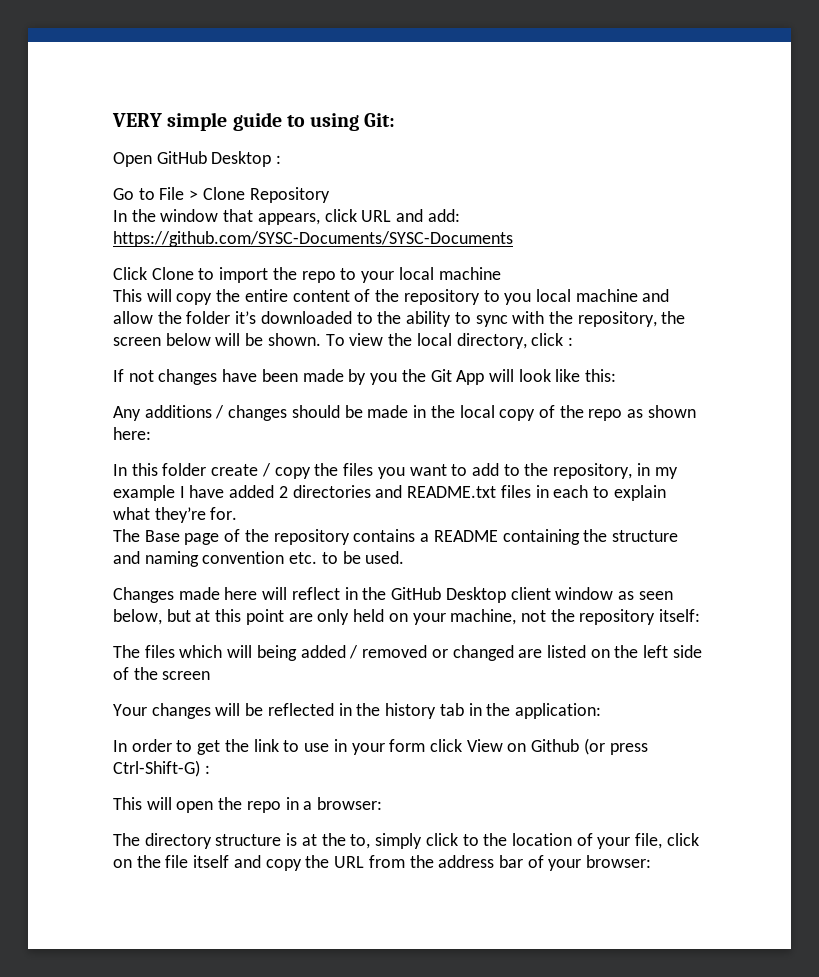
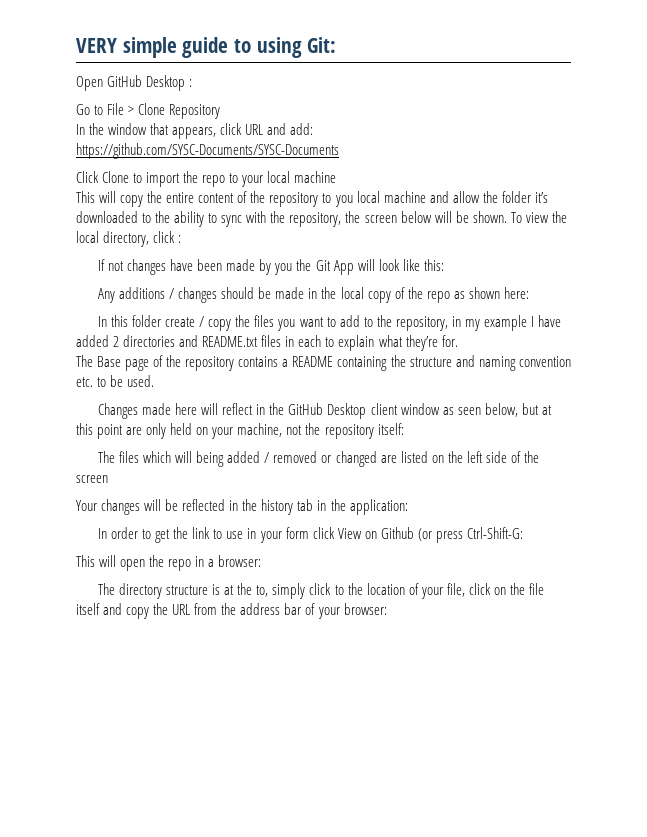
[113,760,210,777] Ctrl-Shift-G) : -> [466,527,523,539] Ctrl-Shift-G:

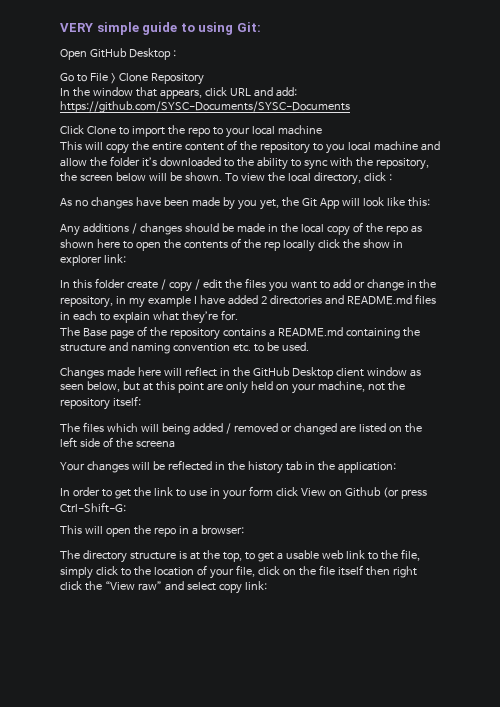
[98,259,125,271] If not -> [60,198,88,207] As no
(293, 269) none -> [259,199,279,210] yet,
[503,287,529,299] here: -> [96,238,403,252] [60,254,126,266] here to open the contents of the rep locally click the show in explorer link:
(232, 325) none -> [194,279,222,290] / edit
[363,317,373,327] to -> [353,279,417,291] or change in
[202,336,259,347] README.txt -> [346,295,412,305] README.md
[292,356,334,367] README -> [277,327,343,337] README.md
[76,475,108,483] screen -> [135,440,175,448] screena
[256,585,269,597] to, -> [222,549,420,562] top, to get a usable web link to the file,
[103,603,387,619] and copy the URL from the address bar of your browser: -> [365,566,417,578] [60,581,267,594] then right click the “View raw” and select copy link:

